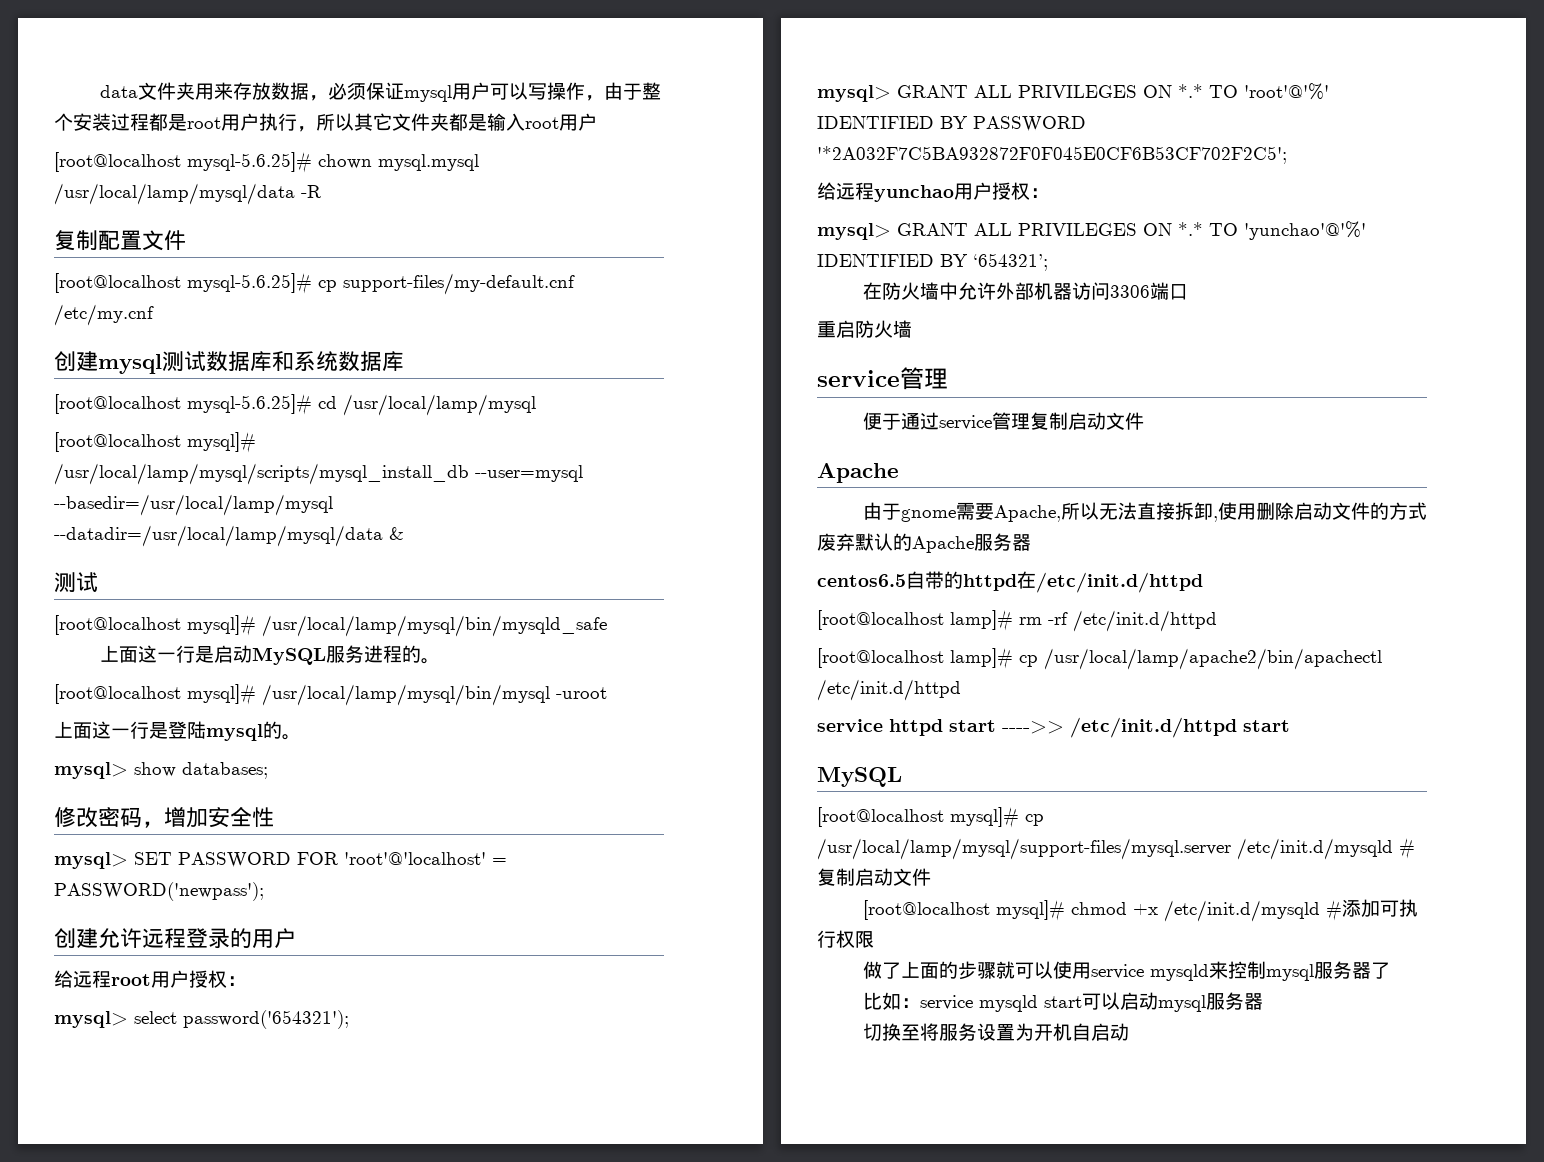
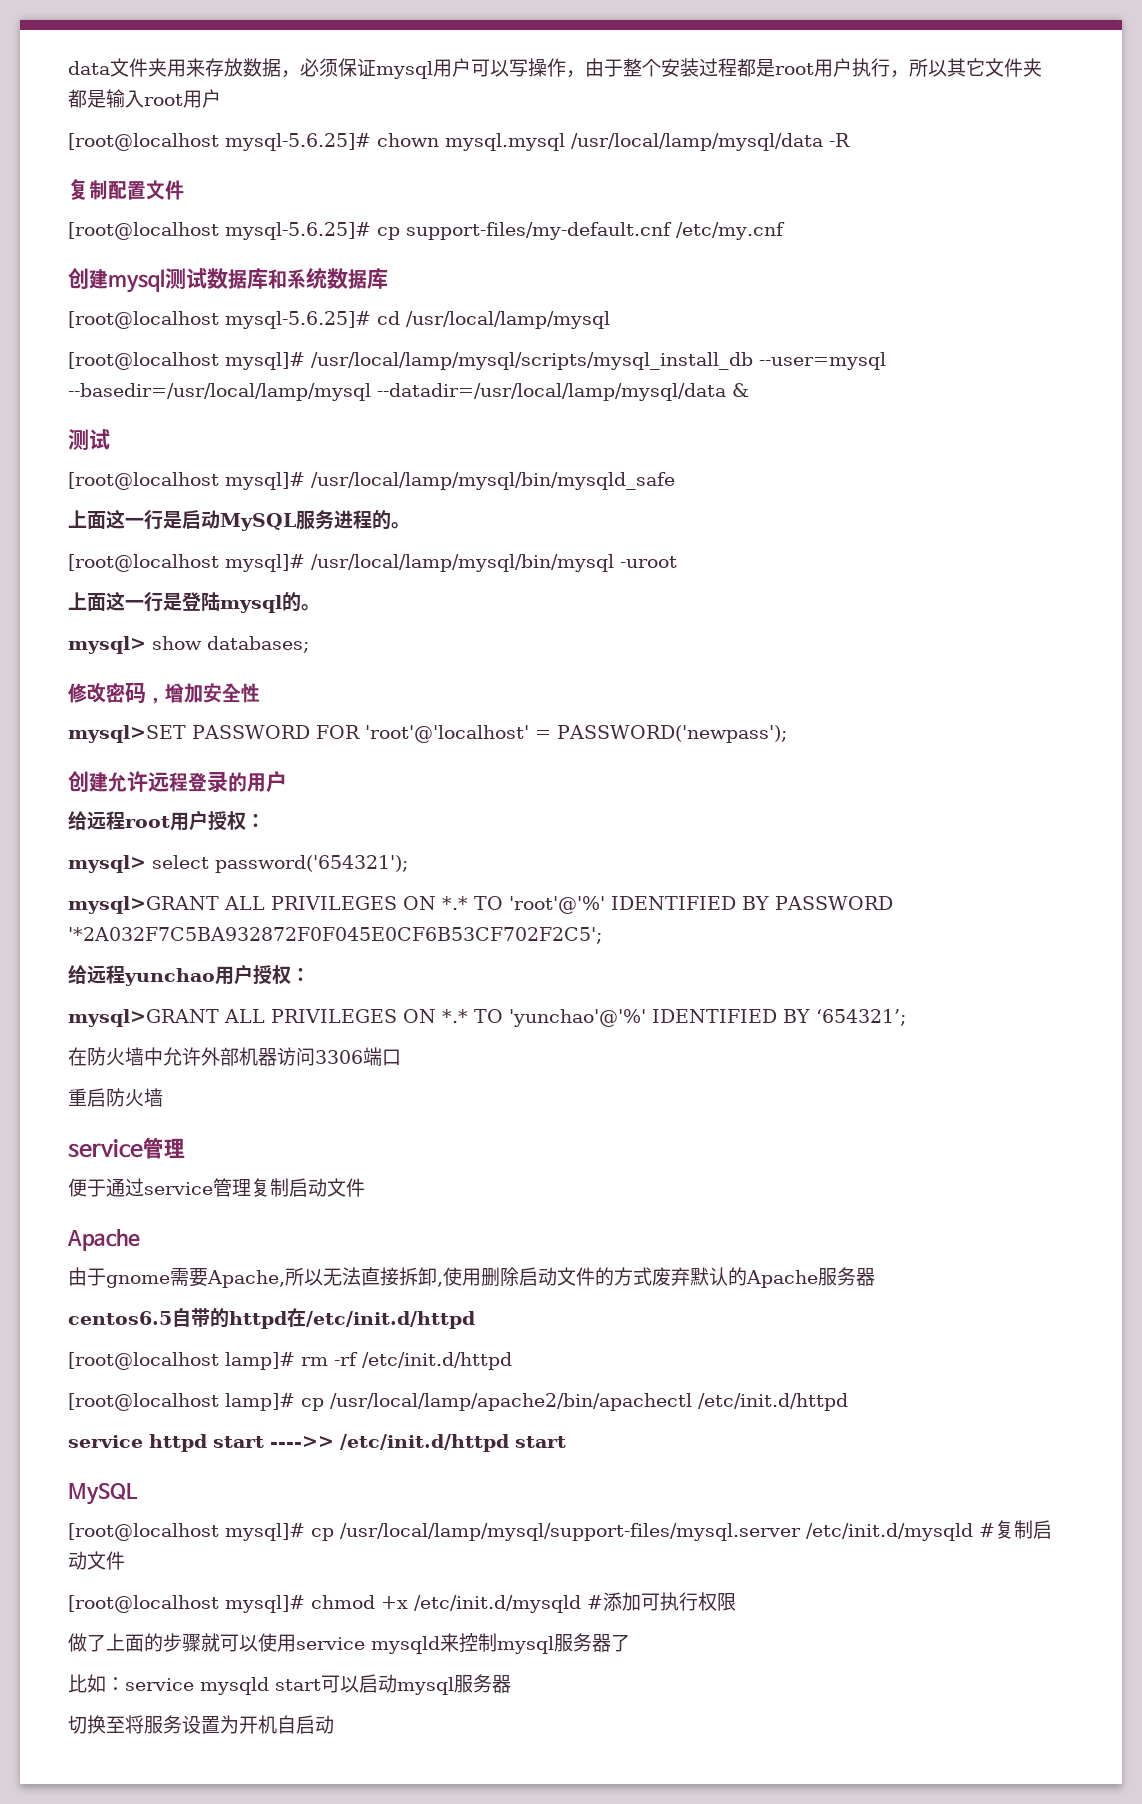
[54,852,172,869] mysql> SET -> [68,725,186,743] mysql>SET
[817,85,968,102] mysql> GRANT -> [68,896,219,914] mysql>GRANT
[817,223,968,240] mysql> GRANT -> [68,1009,219,1027] mysql>GRANT

